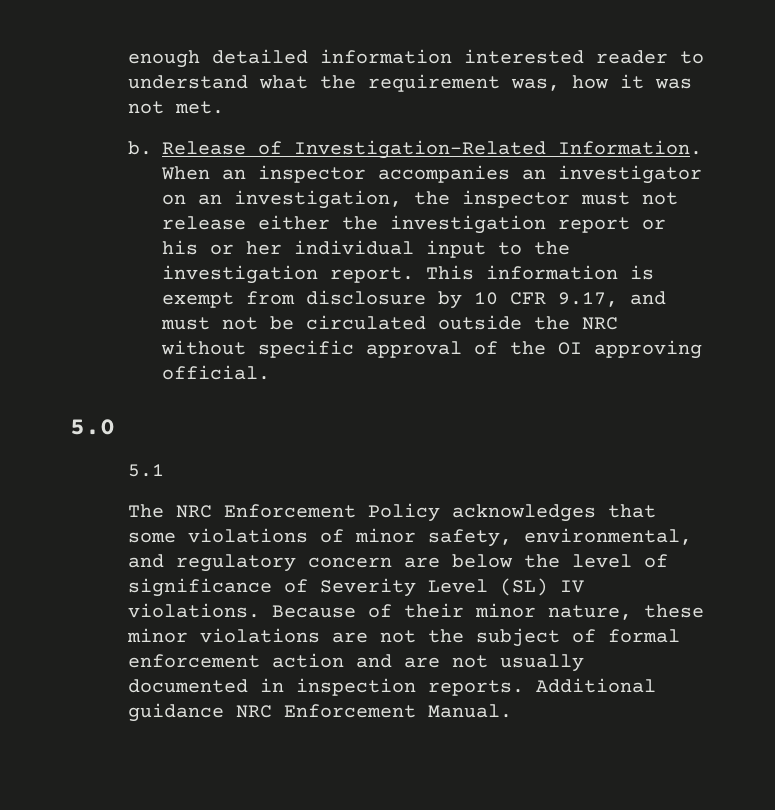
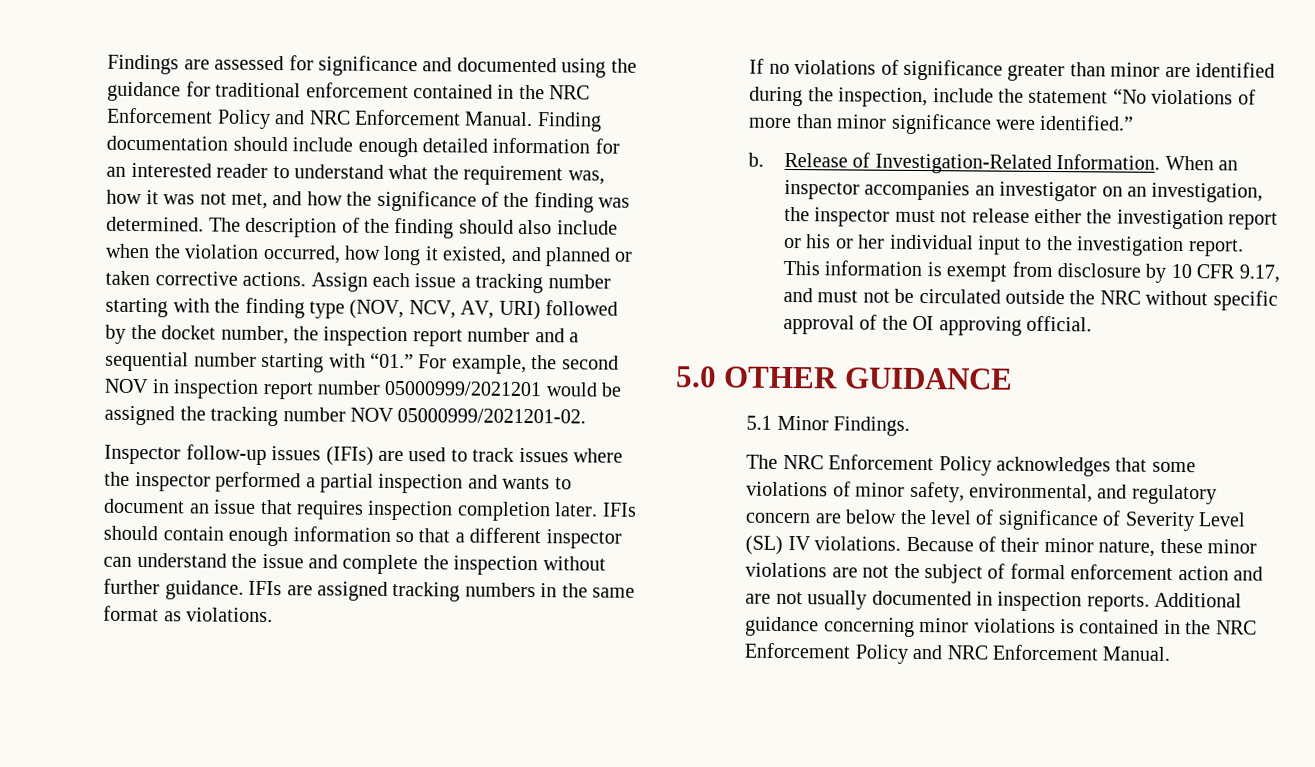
(128, 59) none -> [107,54,637,78] [107,81,591,102] [106,107,602,132] [106,135,354,152] Findings are assessed for significance and documented using the guidance for traditional enforcement contained in the NRC Enforcement Policy and NRC Enforcement Manual. Finding documentation should include
(453, 56) none -> [594,138,620,154] [106,166,127,177] for an
[175,101,225,114] met. -> [230,190,631,213] [106,216,618,239] [105,243,634,267] [105,270,611,294] [105,297,618,321] [105,324,579,347] [105,351,619,374] [104,378,623,400] [104,405,587,427] [104,444,623,466] [104,471,572,494] [103,498,637,522] [103,525,622,549] [103,553,606,576] [103,578,635,602] [103,605,274,623] [749,58,1275,82] [749,86,1256,108] [748,113,1135,135] met, and how the significance of the finding was determined. The description of the finding should also include when the violation occurred, how long it existed, and planned or taken corrective actions. Assign each issue a tracking number starting with the finding type (NOV, NCV, AV, URI) followed by the docket number, the inspection report number and a sequential number starting with “01.” For example, the second NOV in inspection report number 05000999/2021201 would be assigned the tracking number NOV 05000999/2021201-02. // Inspector follow-up issues (IFIs) are used to track issues where the inspector performed a partial inspection and wants to document an issue that requires inspection completion later. IFIs should contain enough information so that a different inspector can understand the issue and complete the inspection without further guidance. IFIs are assigned tracking numbers in the same format as violations. // If no violations of significance greater than minor are identified during the inspection, include the statement “No violations of more than minor significance were identified.”
(115, 427) none -> [723,366,1013,390] OTHER GUIDANCE
(165, 470) none -> [776,415,911,436] Minor Findings.
(225, 712) none -> [823,617,1257,637] [744,642,943,664] concerning minor violations is contained in the NRC Enforcement Policy and

